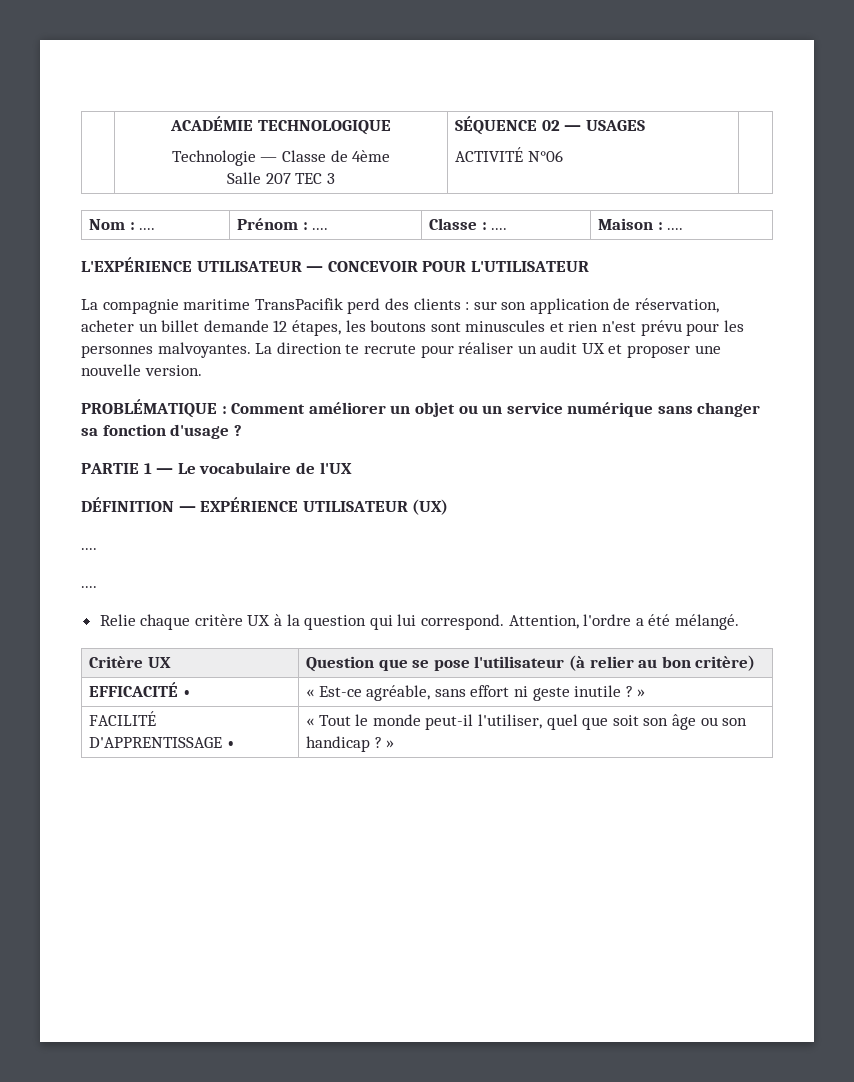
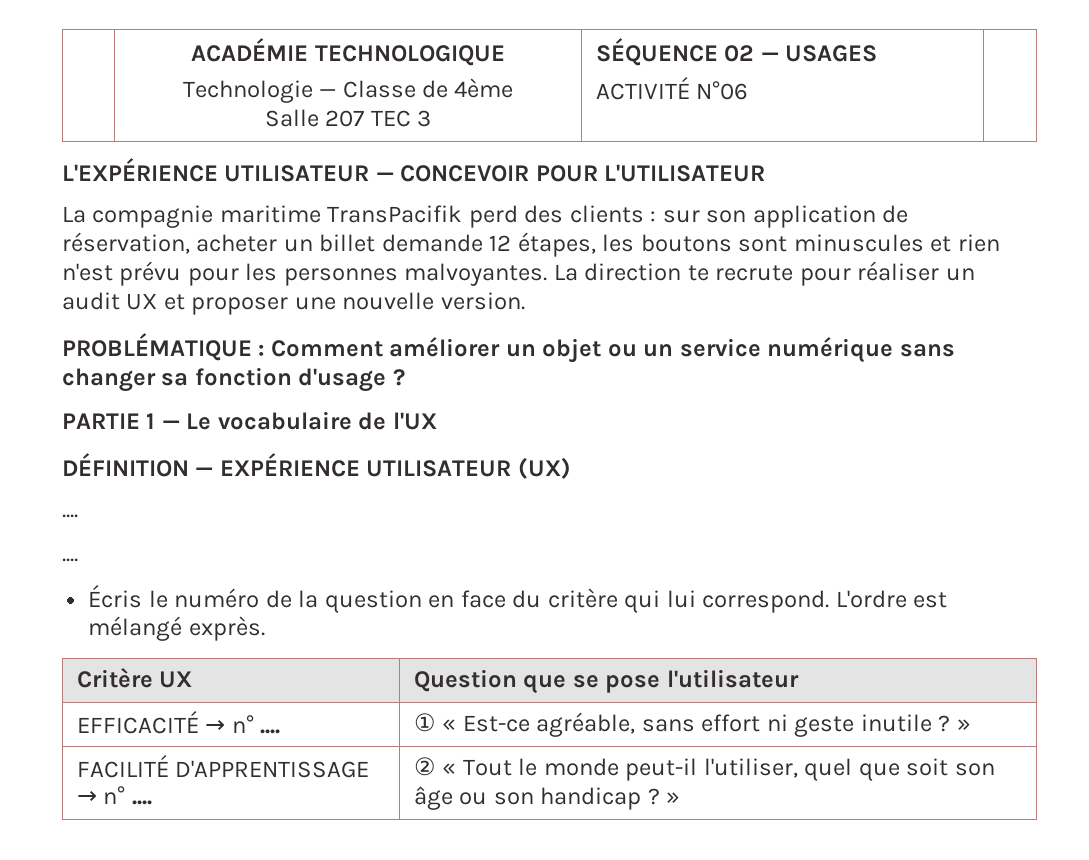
[89,219,156,230] [237,218,329,230] [429,218,508,230] [598,218,684,230] // Nom : .... | Prénom : .... | Classe : .... | Maison : .... -> (749, 90) none
[99,614,739,630] Relie chaque critère UX à la question qui lui correspond. Attention, l'ordre a été mélangé. -> [88,585,948,613] [88,616,265,641] Écris le numéro de la question en face du critère qui lui correspond. L'ordre est mélangé exprès.
[569,655,756,671] [89,682,191,697] (à relier au bon critère) // EFFICACITÉ • | -> [76,711,281,734] [413,713,436,732] // EFFICACITÉ → n° .... | ①
[226,741,235,748] • | -> [76,786,152,805] [413,757,436,776] → n° .... | ②

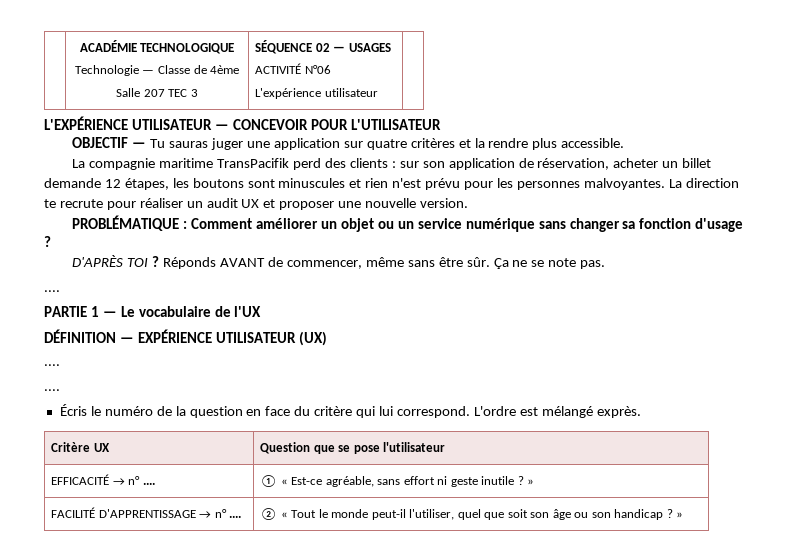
(749, 90) none -> [255,88,378,99] // L'expérience utilisateur
(766, 173) none -> [72,137,625,150] // OBJECTIF — Tu sauras juger une application sur quatre critères et la rendre plus accessible.
(405, 377) none -> [72,255,606,269] [44,290,60,292] // D'APRÈS TOI ? Réponds AVANT de commencer, même sans être sûr. Ça ne se note pas. // ....

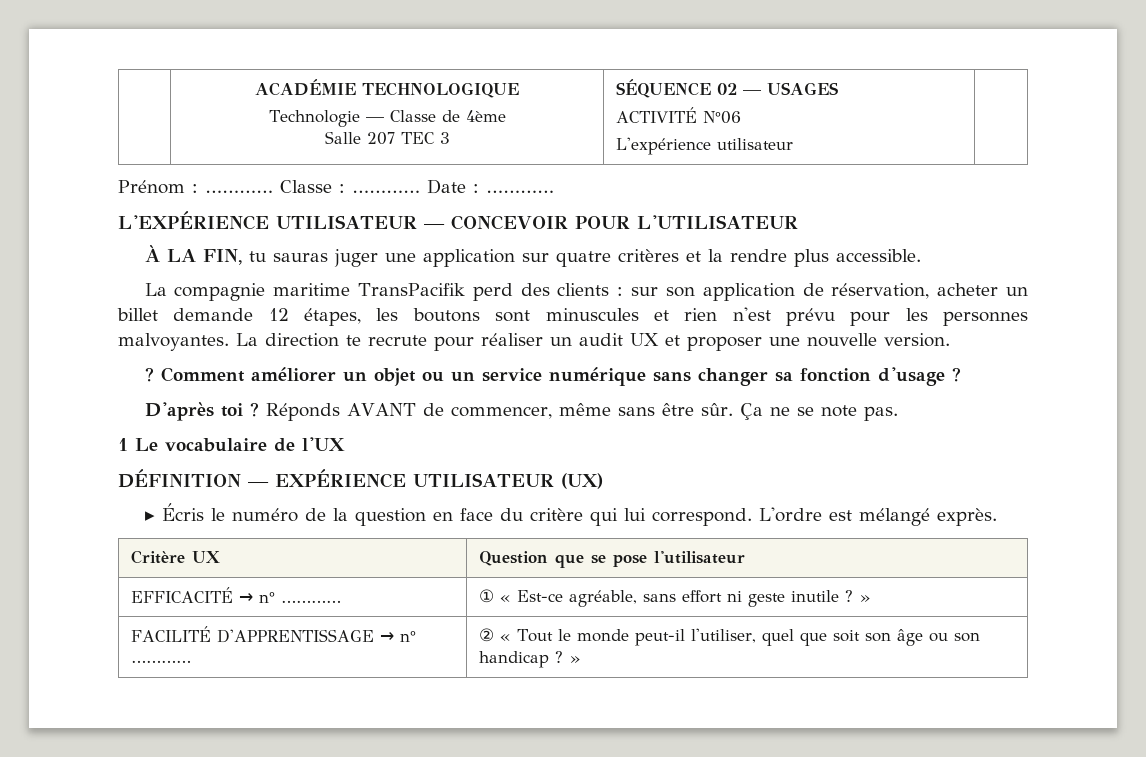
(378, 92) none -> [118,179,554,194] // Prénom : ………… Classe : ………… Date : …………
[72,137,166,148] OBJECTIF — Tu -> [144,245,266,265] À LA FIN, tu
[72,215,188,231] PROBLÉMATIQUE : -> [144,367,154,382] ?
[72,255,149,267] D'APRÈS TOI -> [144,402,243,421] D'après toi
[44,290,60,292] [44,306,117,317] .... // PARTIE 1 — -> [118,438,128,451] 1
[44,364,60,366] [44,389,60,391] .... // .... // -> [144,511,155,521] ▸
[142,482,155,485] .... -> [280,600,341,603] …………
[229,515,242,518] .... -> [130,660,191,663] …………

